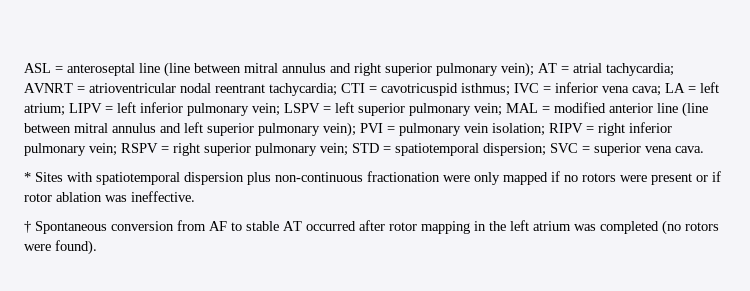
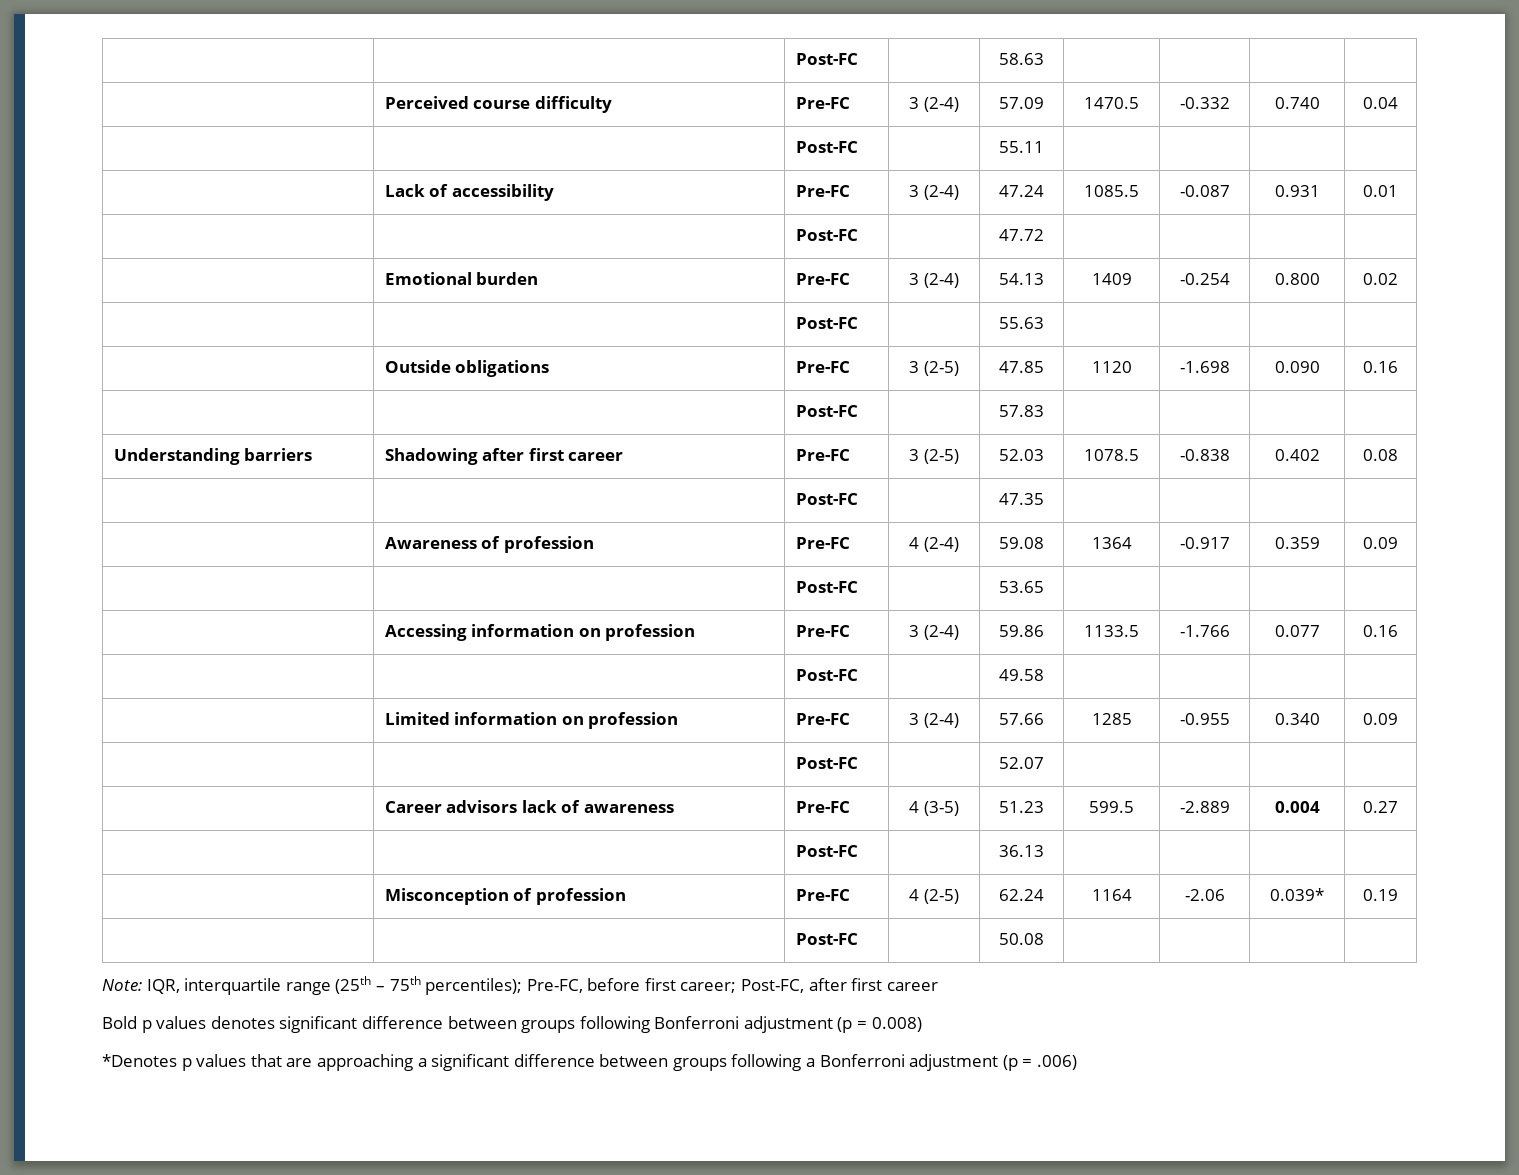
[24,62,674,77] [24,82,719,96] [24,102,708,117] [24,122,672,137] [24,143,704,156] [24,171,721,185] [24,191,195,202] [24,220,719,235] [24,240,97,255] ASL = anteroseptal line (line between mitral annulus and right superior pulmonary vein); AT = atrial tachycardia; AVNRT = atrioventricular nodal reentrant tachycardia; CTI = cavotricuspid isthmus; IVC = inferior vena cava; LA = left atrium; LIPV = left inferior pulmonary vein; LSPV = left superior pulmonary vein; MAL = modified anterior line (line between mitral annulus and left superior pulmonary vein); PVI = pulmonary vein isolation; RIPV = right inferior pulmonary vein; RSPV = right superior pulmonary vein; STD = spatiotemporal dispersion; SVC = superior vena cava. // * Sites with spatiotemporal dispersion plus non-continuous fractionation were only mapped if no rotors were present or if rotor ablation was ineffective. // † Spontaneous conversion from AF to stable AT occurred after rotor mapping in the left atrium was completed (no rotors were found). -> [795,53,858,65] [999,53,1044,65] [384,96,612,113] [795,97,850,109] [909,97,959,112] [999,97,1044,109] [1084,97,1139,109] [1179,97,1230,109] [1274,97,1320,109] [1363,97,1398,109] [795,141,858,153] [999,141,1044,153] [384,184,554,201] [795,185,850,197] [909,185,959,200] [999,185,1044,197] [1084,185,1139,197] [1179,185,1230,197] [1274,185,1320,197] [1363,185,1398,197] [795,229,858,241] [999,229,1044,241] [384,272,539,285] [795,273,850,285] [909,273,959,288] [999,273,1044,285] [1091,273,1132,285] [1179,273,1230,285] [1274,273,1320,285] [1363,273,1398,285] [795,317,858,329] [999,317,1044,329] [384,360,550,377] [795,361,850,373] [909,361,959,376] [999,361,1044,373] [1091,361,1132,373] [1179,361,1230,373] [1274,361,1320,373] [1363,361,1398,373] [795,405,858,417] [999,405,1044,417] [113,448,313,465] [384,448,624,465] [795,449,850,461] [909,449,959,464] [999,449,1044,461] [1084,449,1139,461] [1179,449,1230,461] [1274,449,1320,461] [1363,449,1398,461] [795,493,858,505] [999,493,1044,505] [384,536,594,553] [795,537,850,549] [909,537,959,552] [999,537,1044,549] [1091,537,1132,549] [1179,537,1230,549] [1274,537,1320,549] [1363,537,1398,549] [795,581,858,593] [999,581,1044,593] [384,624,696,641] [795,625,850,637] [909,625,959,640] [999,625,1044,637] [1084,625,1139,637] [1179,625,1230,637] [1274,625,1320,637] [1363,625,1398,637] [795,669,858,681] [999,669,1044,681] [384,712,679,729] [795,713,850,725] [909,713,959,728] [999,713,1044,725] [1091,713,1132,725] [1179,713,1230,725] [1274,713,1320,725] [1363,713,1398,725] [795,757,858,769] [999,757,1044,769] [384,800,674,813] [795,801,850,813] [909,801,959,816] [999,801,1044,813] [1089,801,1134,813] [1179,801,1230,813] [1274,801,1320,813] [1363,801,1398,813] [795,845,858,857] [999,845,1044,857] [384,888,626,905] [795,889,850,901] [909,889,959,904] [999,889,1044,901] [1091,889,1132,901] [1184,889,1225,901] [1270,888,1324,901] [1363,889,1398,901] [795,933,858,945] [999,933,1044,945] [102,976,938,995] [102,1016,922,1033] [102,1054,1078,1071] | | Post-FC | | 58.63 | | | | // | Perceived course difficulty | Pre-FC | 3 (2-4) | 57.09 | 1470.5 | -0.332 | 0.740 | 0.04 // | | Post-FC | | 55.11 | | | | // | Lack of accessibility | Pre-FC | 3 (2-4) | 47.24 | 1085.5 | -0.087 | 0.931 | 0.01 // | | Post-FC | | 47.72 | | | | // | Emotional burden | Pre-FC | 3 (2-4) | 54.13 | 1409 | -0.254 | 0.800 | 0.02 // | | Post-FC | | 55.63 | | | | // | Outside obligations | Pre-FC | 3 (2-5) | 47.85 | 1120 | -1.698 | 0.090 | 0.16 // | | Post-FC | | 57.83 | | | | // Understanding barriers | Shadowing after first career | Pre-FC | 3 (2-5) | 52.03 | 1078.5 | -0.838 | 0.402 | 0.08 // | | Post-FC | | 47.35 | | | | // | Awareness of profession | Pre-FC | 4 (2-4) | 59.08 | 1364 | -0.917 | 0.359 | 0.09 // | | Post-FC | | 53.65 | | | | // | Accessing information on profession | Pre-FC | 3 (2-4) | 59.86 | 1133.5 | -1.766 | 0.077 | 0.16 // | | Post-FC | | 49.58 | | | | // | Limited information on profession | Pre-FC | 3 (2-4) | 57.66 | 1285 | -0.955 | 0.340 | 0.09 // | | Post-FC | | 52.07 | | | | // | Career advisors lack of awareness | Pre-FC | 4 (3-5) | 51.23 | 599.5 | -2.889 | 0.004 | 0.27 // | | Post-FC | | 36.13 | | | | // | Misconception of profession | Pre-FC | 4 (2-5) | 62.24 | 1164 | -2.06 | 0.039* | 0.19 // | | Post-FC | | 50.08 | | | | // Note: IQR, interquartile range (25th – 75th percentiles); Pre-FC, before first career; Post-FC, after first career // Bold p values denotes significant difference between groups following Bonferroni adjustment (p = 0.008) // *Denotes p values that are approaching a significant difference between groups following a Bonferroni adjustment (p = .006)

